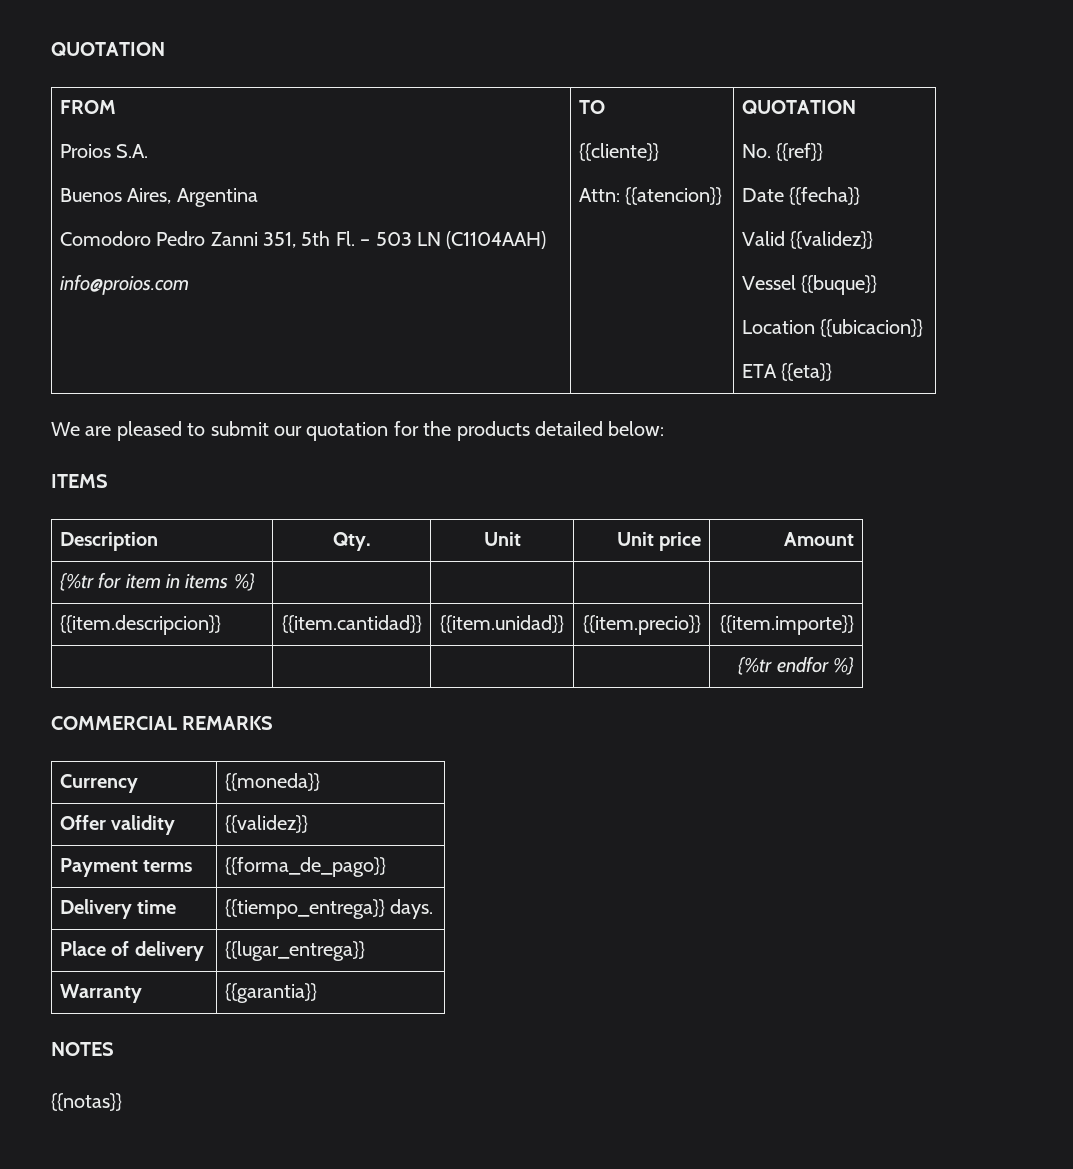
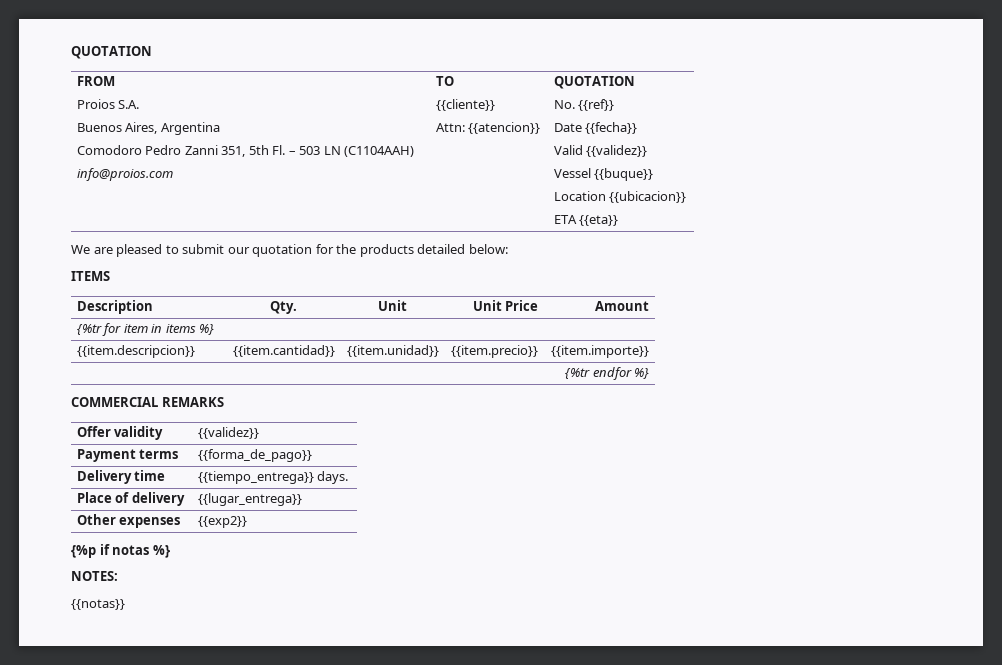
[659,532,702,551] price -> [505,300,539,311] Price
[59,774,138,793] [224,773,320,791] // Currency | {{moneda}} -> (224, 402) none
[59,984,142,1003] [224,983,317,1003] [51,1042,114,1056] Warranty | {{garantia}} // NOTES -> [76,514,181,528] [197,516,247,528] [71,544,170,558] [71,571,118,581] Other expenses | {{exp2}} // {%p if notas %} // NOTES:

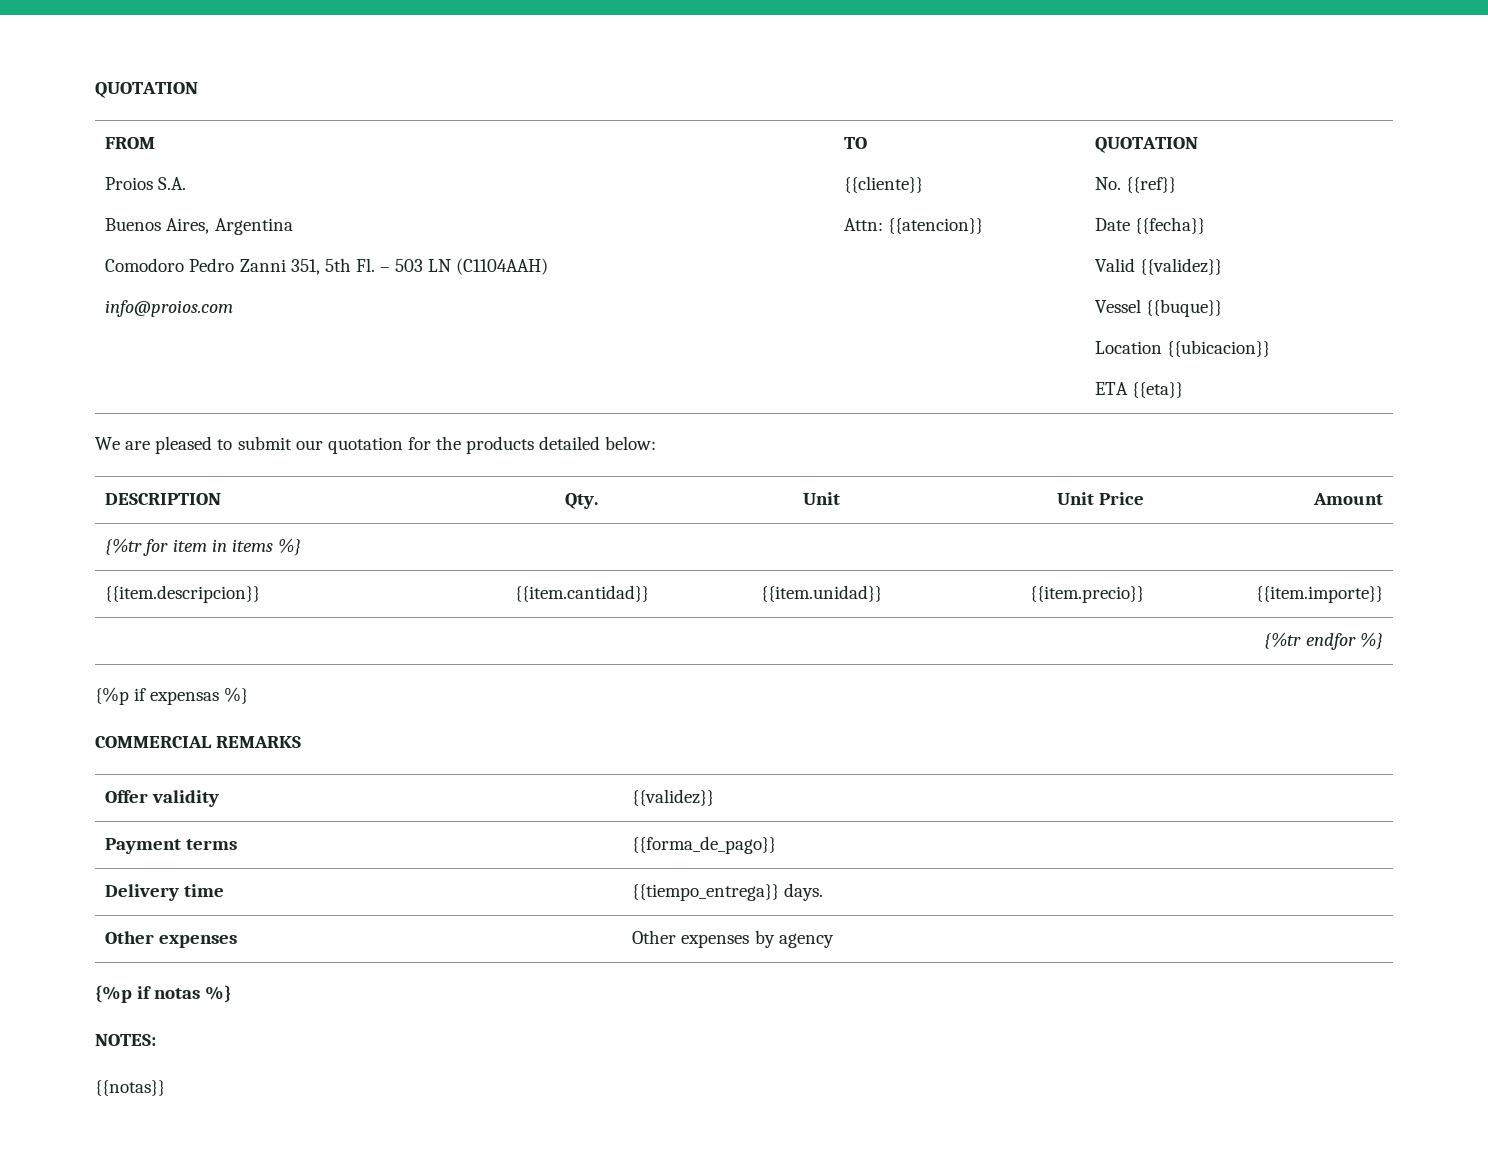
[71,271,110,281] [76,300,153,314] // ITEMS // Description -> [105,493,222,505] // DESCRIPTION
(650, 373) none -> [95,687,249,705] // {%p if expensas %}
[76,492,185,506] [197,493,302,506] [76,514,181,528] [197,516,247,528] Place of delivery | {{lugar_entrega}} // Other expenses | {{exp2}} -> [105,931,238,948] [632,930,834,948] Other expenses | Other expenses by agency

